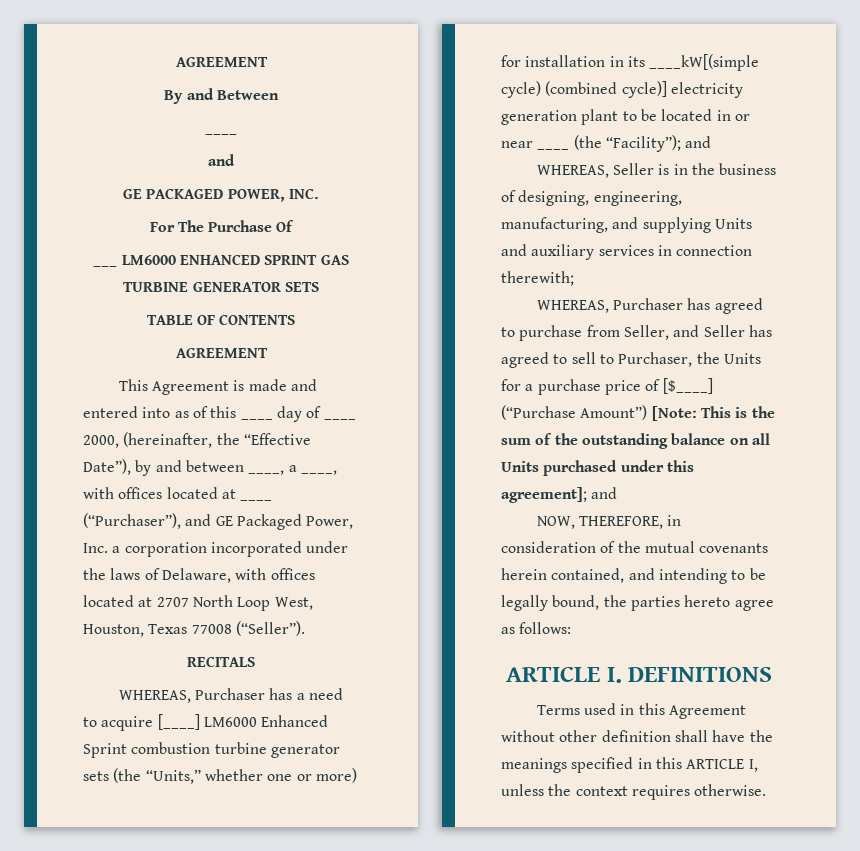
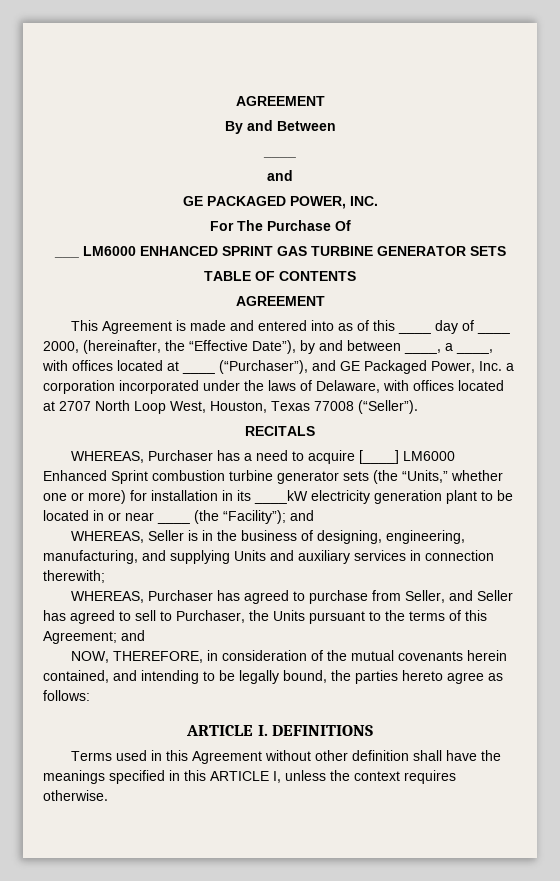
[649,54,760,71] [501,81,667,98] ____kW[(simple cycle) (combined cycle)] -> [254,490,308,504] ____kW
[501,378,713,395] [501,405,775,421] [501,433,770,449] [501,460,694,476] [501,487,587,503] for a purchase price of [$____] (“Purchase Amount”) [Note: This is the sum of the outstanding balance on all Units purchased under this agreement]; -> [309,610,487,624] [43,631,117,644] pursuant to the terms of this Agreement;

